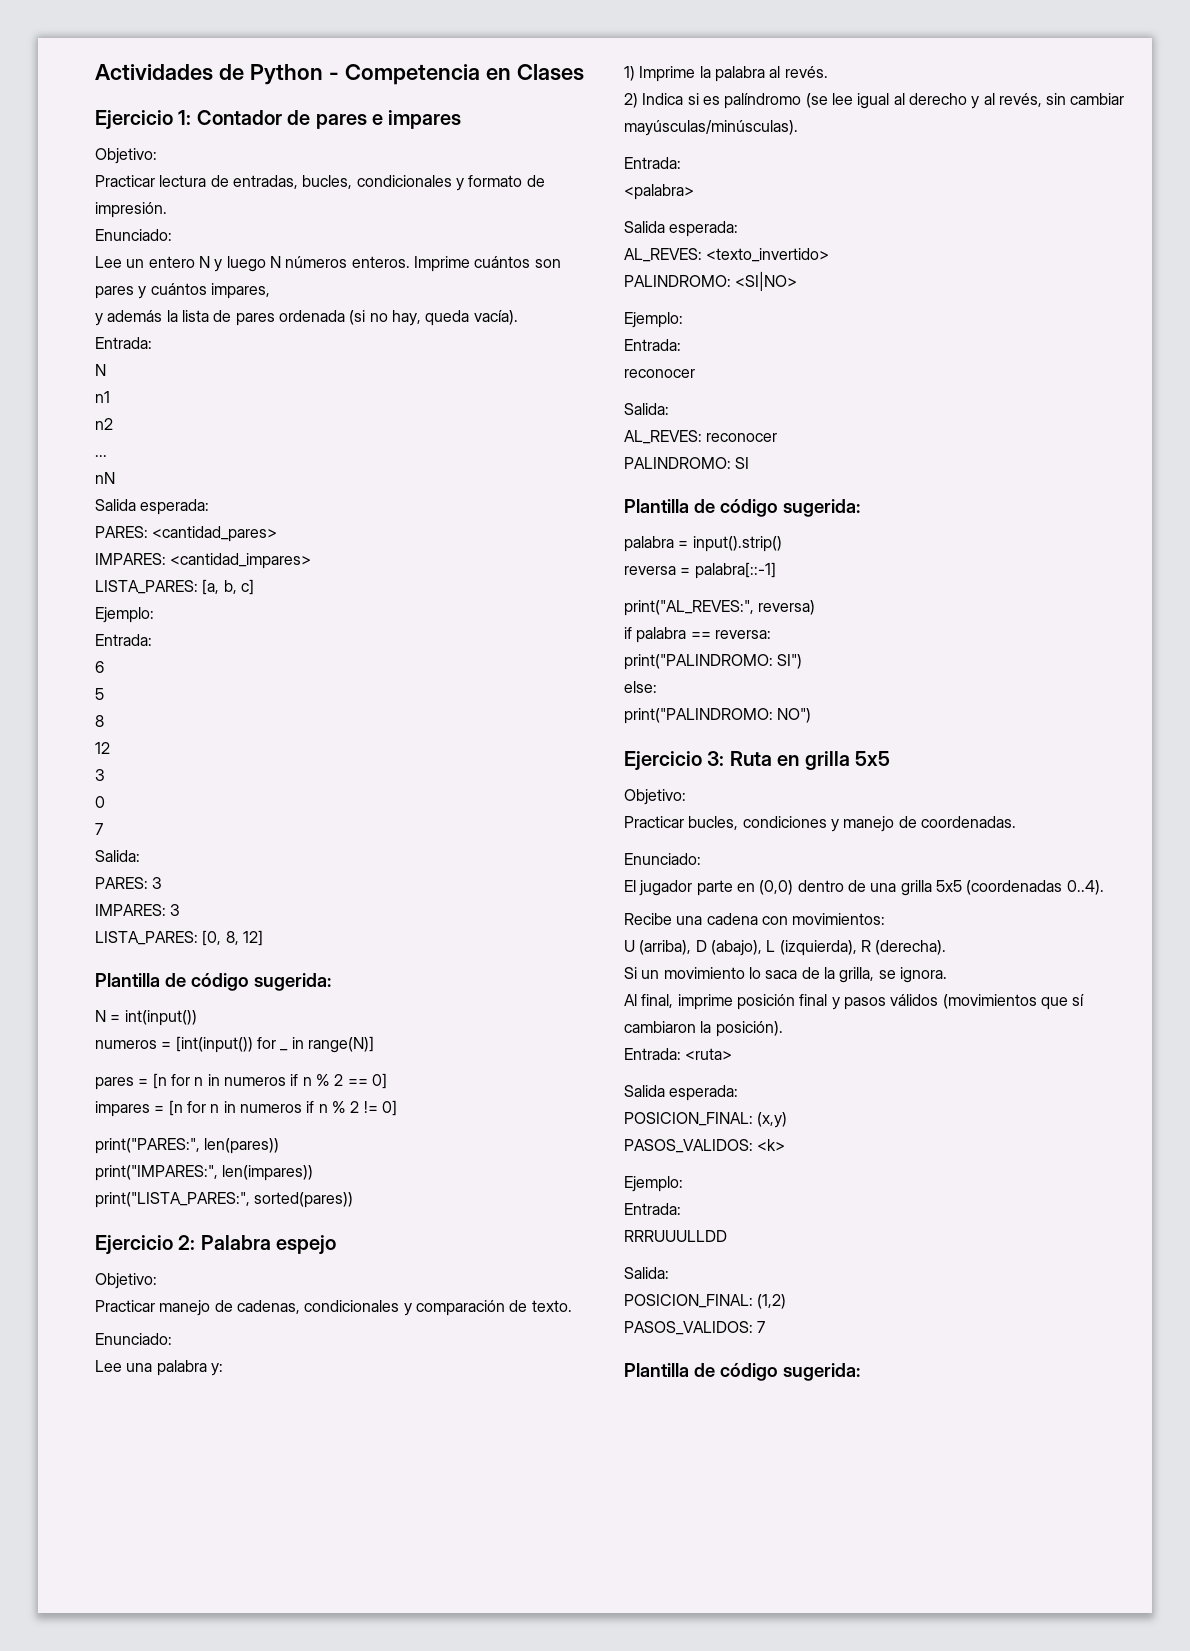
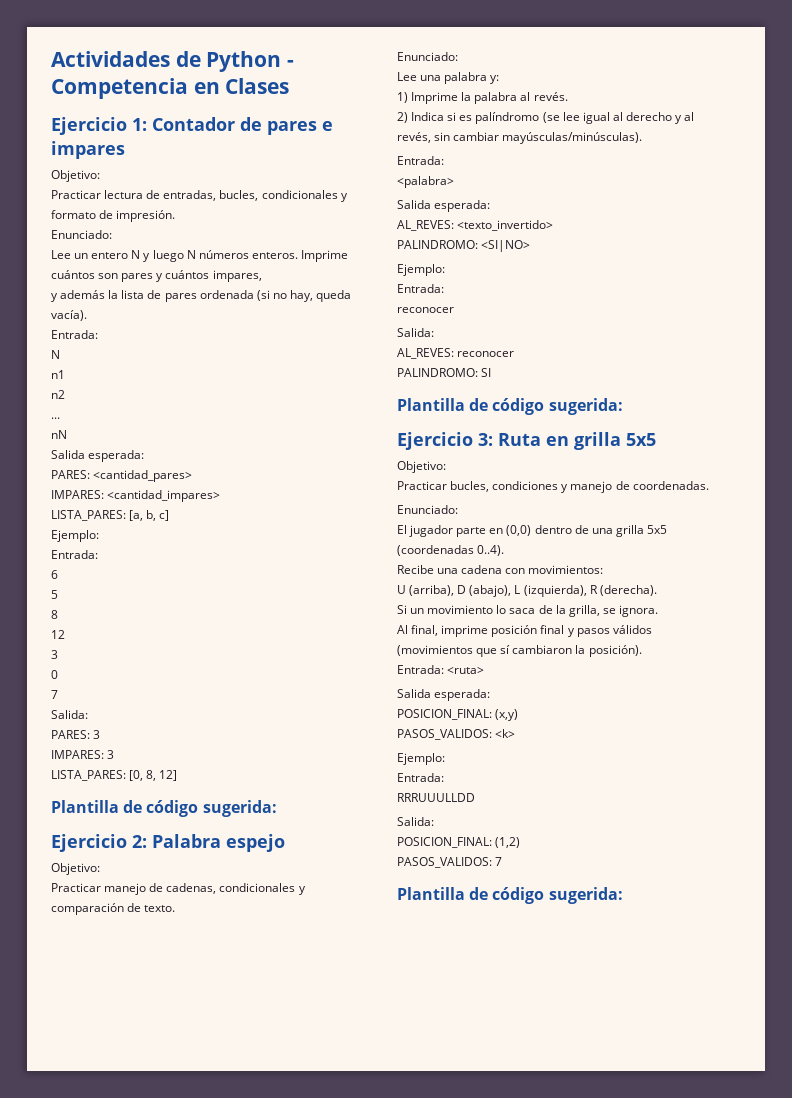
[95,1010,197,1026] [95,1036,276,1053] [280,1049,289,1051] [291,1036,374,1053] [95,1073,387,1090] [95,1100,397,1117] [95,1138,280,1154] [95,1165,314,1181] [95,1192,354,1208] // N = int(input()) // numeros = [int(input()) for _ in range(N)] // pares = [n for n in numeros if n % 2 == 0] // impares = [n for n in numeros if n % 2 != 0] // print("PARES:", len(pares)) // print("IMPARES:", len(impares)) // print("LISTA_PARES:", sorted(pares)) -> (277, 808) none
[624,536,782,552] [624,562,776,579] [624,600,816,616] [624,627,771,643] [624,654,803,670] [624,681,657,693] [624,708,812,724] // palabra = input().strip() // reversa = palabra[::-1] // print("AL_REVES:", reversa) // if palabra == reversa: // print("PALINDROMO: SI") // else: // print("PALINDROMO: NO") -> (623, 406) none

